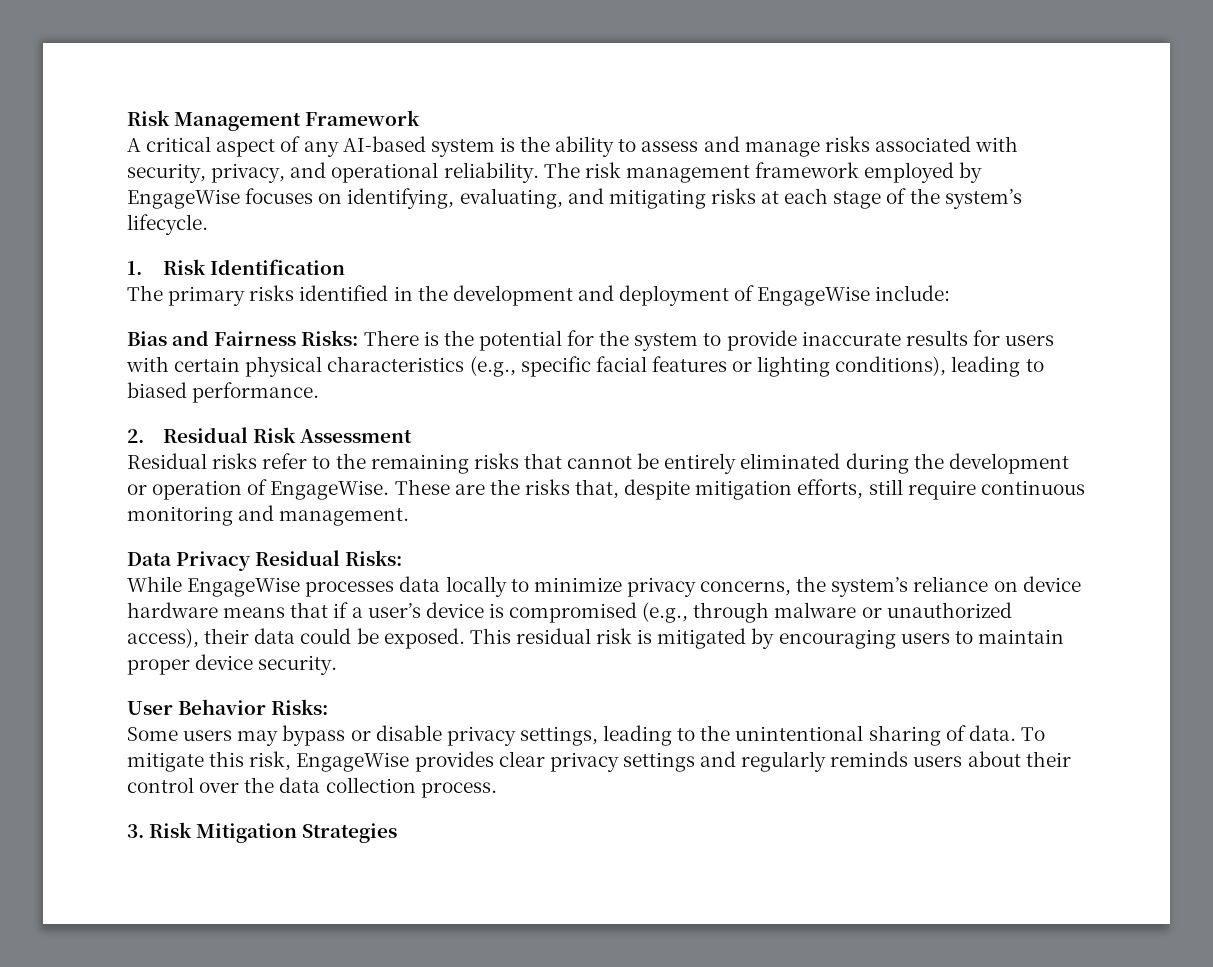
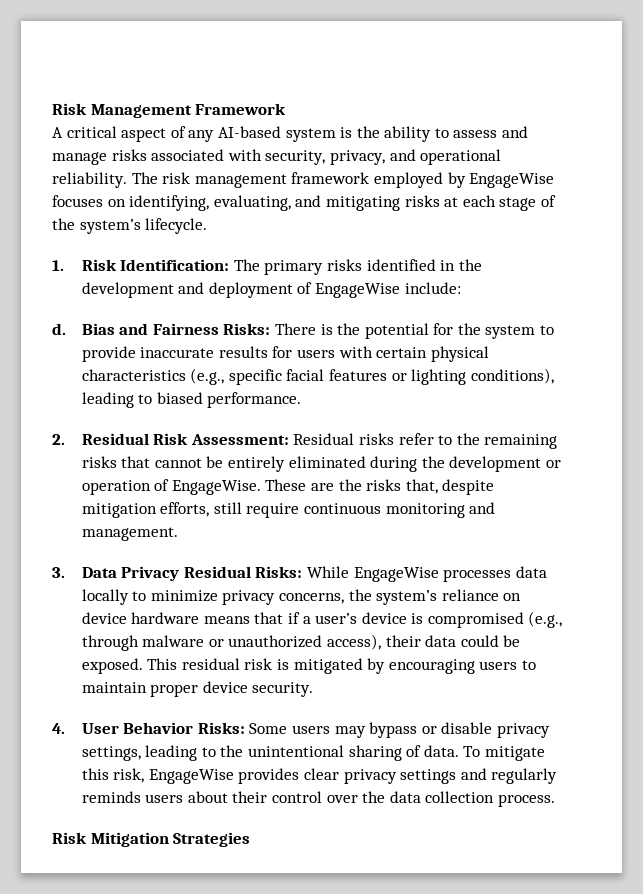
[210,259,346,275] Identification // -> [120,259,230,271] Identification:
(951, 293) none -> [52,323,66,335] d.
[300,429,413,443] Assessment // -> [190,434,289,445] Assessment:
(410, 517) none -> [52,567,65,578] 3.
(403, 558) // -> (303, 572) none
(338, 665) none -> [52,723,65,734] 4.
(329, 707) // -> (245, 728) none
[127,824,144,838] 3. -> (555, 800) none

